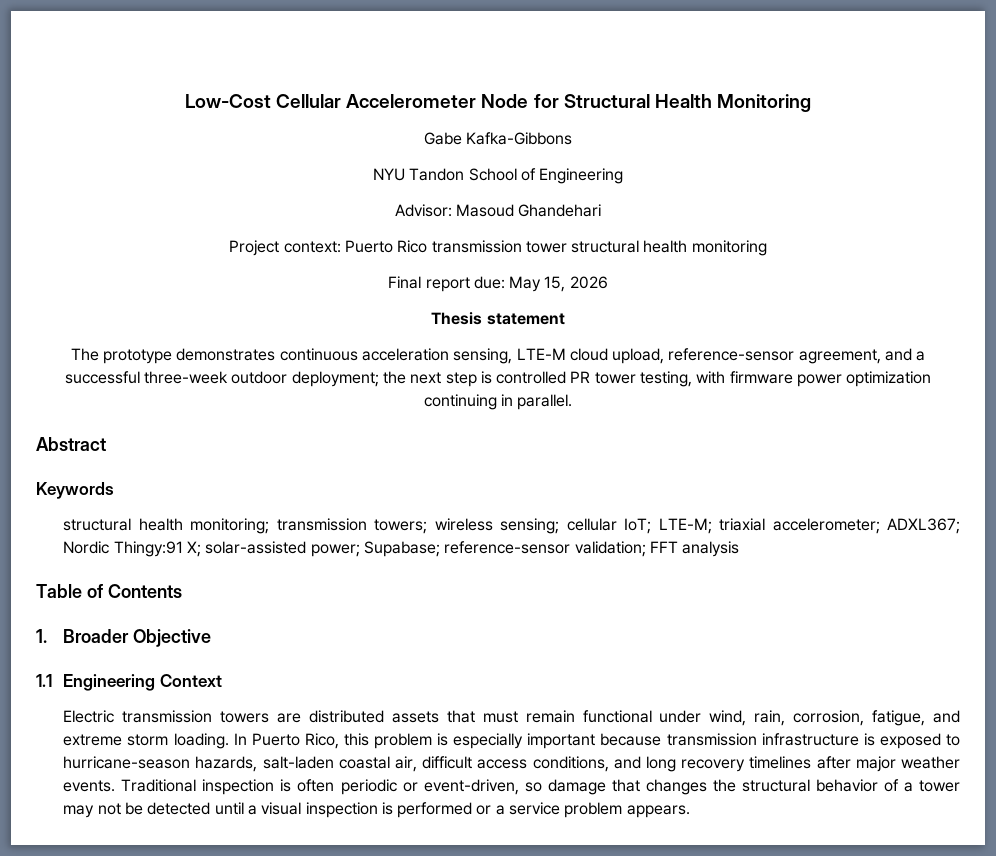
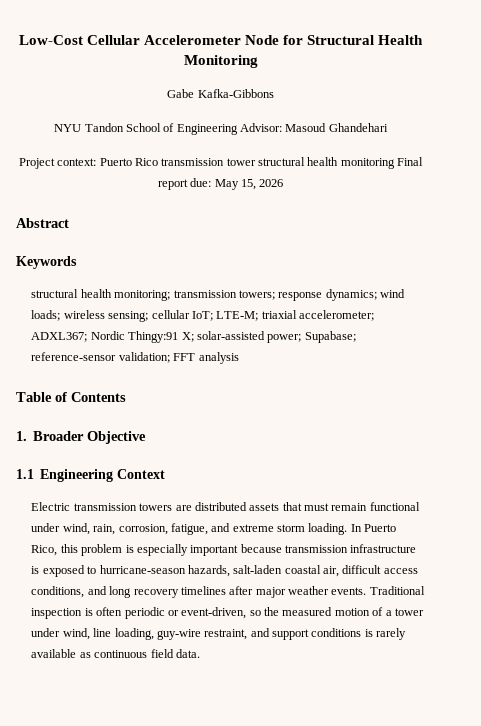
(624, 176) // -> (238, 129) none
(767, 248) // -> (395, 163) none
[431,312,565,325] [70,348,926,364] [64,371,932,387] [423,394,573,410] // Thesis statement // The prototype demonstrates continuous acceleration sensing, LTE-M cloud upload, reference-sensor agreement, and a successful three-week outdoor deployment; the next step is controlled PR tower testing, with firmware power optimization continuing in parallel. -> (284, 183) none
(428, 526) none -> [278,289,406,301] [31,310,61,321] response dynamics; wind loads;
[547,779,960,795] [63,802,690,818] damage that changes the structural behavior of a tower may not be detected until a visual inspection is performed or a service problem appears. -> [264,607,424,616] [31,628,407,640] [31,649,200,658] the measured motion of a tower under wind, line loading, guy-wire restraint, and support conditions is rarely available as continuous field data.

